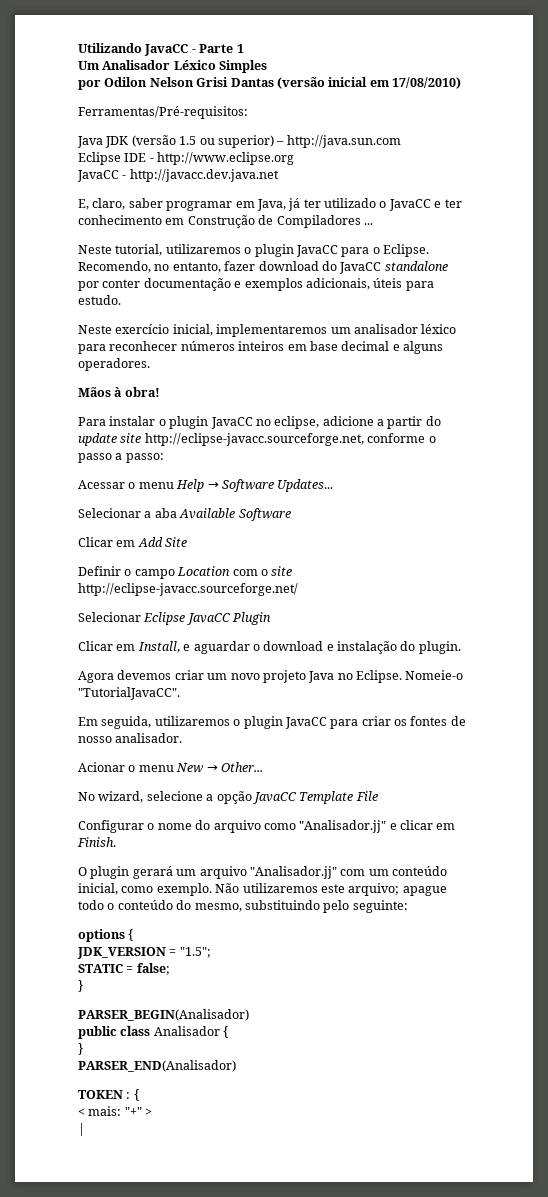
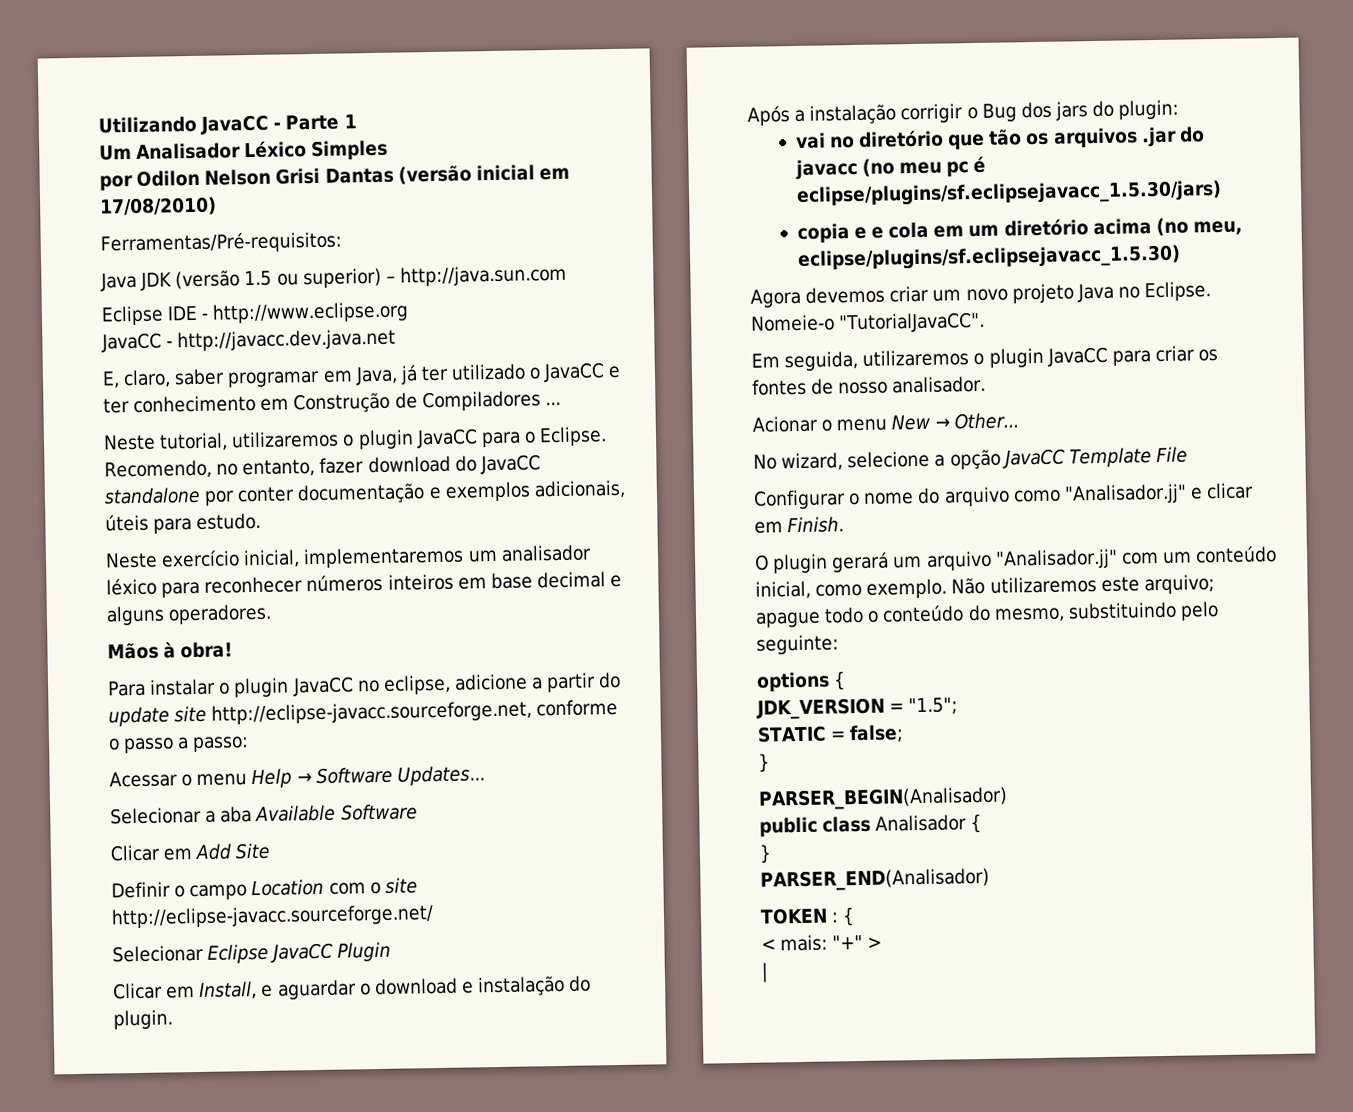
(461, 647) none -> [747,99,1180,126] [795,126,1205,150] [794,155,987,180] [795,179,1222,207] [796,217,1244,243] [796,244,1181,271] // Após a instalação corrigir o Bug dos jars do plugin: // vai no diretório que tão os arquivos .jar do javacc (no meu pc é eclipse/plugins/sf.eclipsejavacc_1.5.30/jars) // copia e e cola em um diretório acima (no meu, eclipse/plugins/sf.eclipsejavacc_1.5.30)

